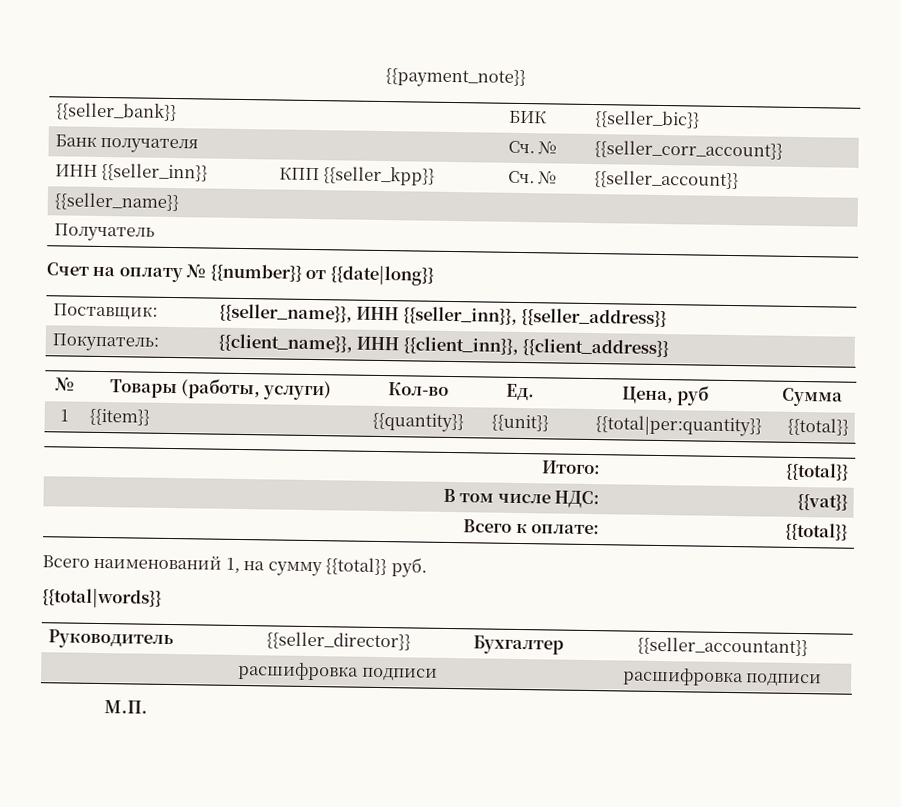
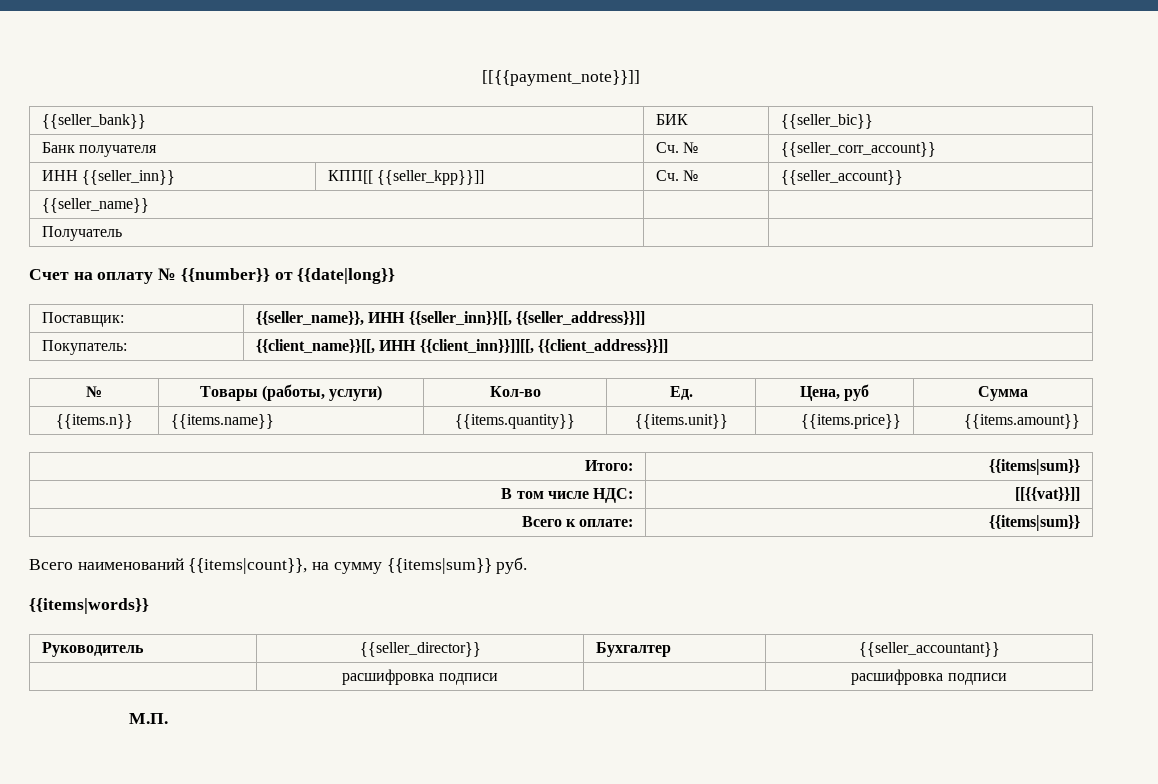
[384,68,526,89] {{payment_note}} -> [482,70,640,86] [[{{payment_note}}]]
[279,166,436,186] КПП {{seller_kpp}} -> [327,170,485,185] КПП[[ {{seller_kpp}}]]
[402,306,668,328] {{seller_inn}}, {{seller_address}} -> [408,311,645,326] {{seller_inn}}[[, {{seller_address}}]]
[218,333,670,358] {{client_name}}, ИНН {{client_inn}}, {{client_address}} -> [255,339,668,354] {{client_name}}[[, ИНН {{client_inn}}]][[, {{client_address}}]]
[59,409,69,422] [89,408,151,426] [371,412,464,433] [490,414,549,432] [594,415,762,437] [786,417,849,436] 1 | {{item}} | {{quantity}} | {{unit}} | {{total|per:quantity}} | {{total}} -> [55,414,133,429] [170,414,274,429] [454,414,575,429] [634,414,728,429] [801,414,902,429] [964,414,1081,429] {{items.n}} | {{items.name}} | {{items.quantity}} | {{items.unit}} | {{items.price}} | {{items.amount}}
[784,462,849,481] {{total}} -> [989,459,1081,475] {{items|sum}}
[796,493,848,511] {{vat}} -> [1015,487,1081,501] [[{{vat}}]]
[784,522,848,541] {{total}} -> [989,515,1081,531] {{items|sum}}
[225,557,240,573] 1, -> [188,558,308,574] {{items|count}},
[325,557,388,576] {{total}} -> [386,558,492,574] {{items|sum}}
[42,588,162,609] {{total|words}} -> [29,598,149,614] {{items|words}}

